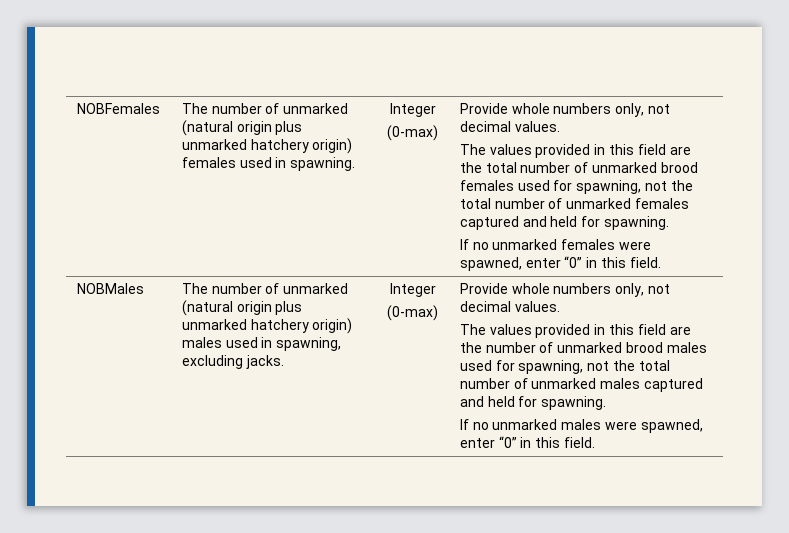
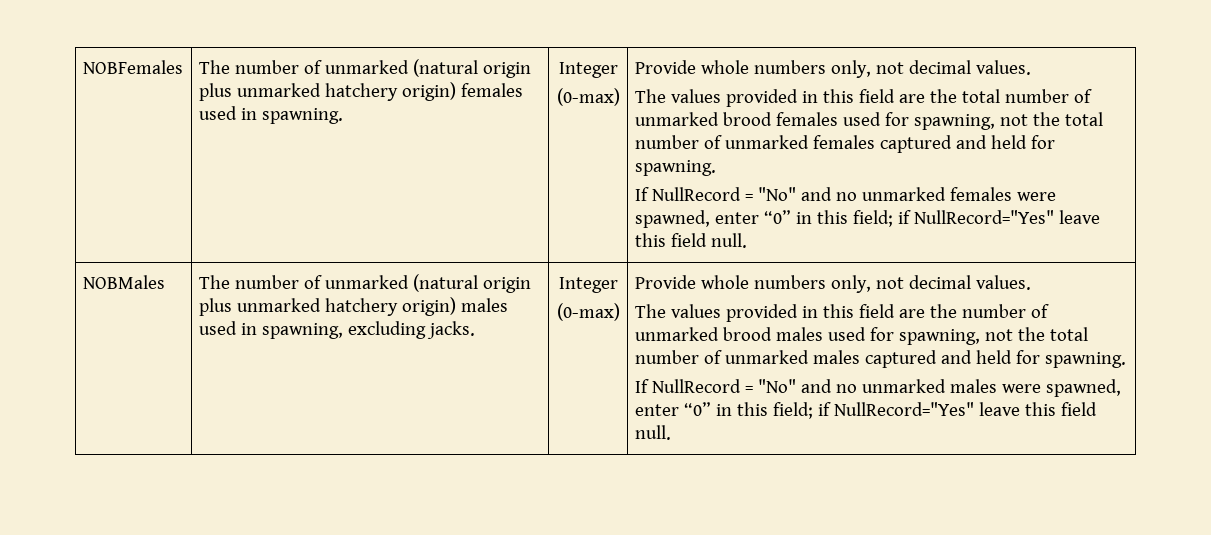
(469, 244) none -> [651,187,832,201] NullRecord = "No" and
[629,257,661,268] field. -> [852,210,1100,227] [634,233,747,248] field; if NullRecord="Yes" leave this field null.
(469, 424) none -> [651,379,832,393] NullRecord = "No" and
[563,437,595,448] field. -> [772,402,1097,419] [634,425,671,440] field; if NullRecord="Yes" leave this field null.

